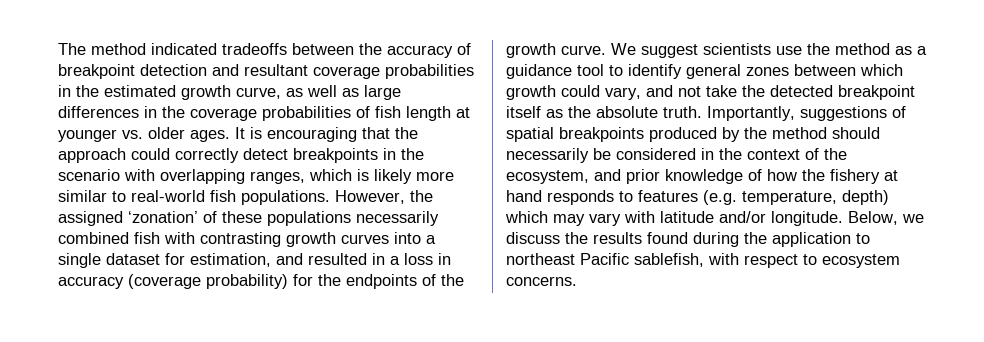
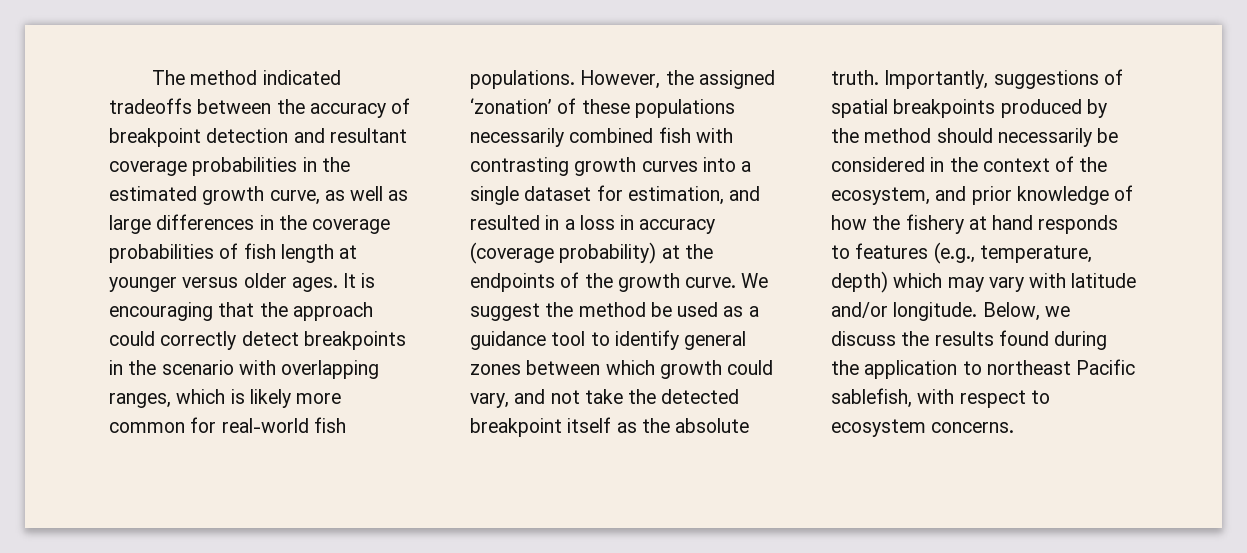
[122,130,143,139] vs. -> [182,277,239,288] versus
[58,190,126,202] similar to -> [109,417,217,433] common for
[293,274,313,286] for -> [661,245,680,259] at
[703,43,890,55] scientists use the method -> [545,302,719,317] the method be used
[703,190,737,205] (e.g. -> [933,242,975,264] (e.g.,

